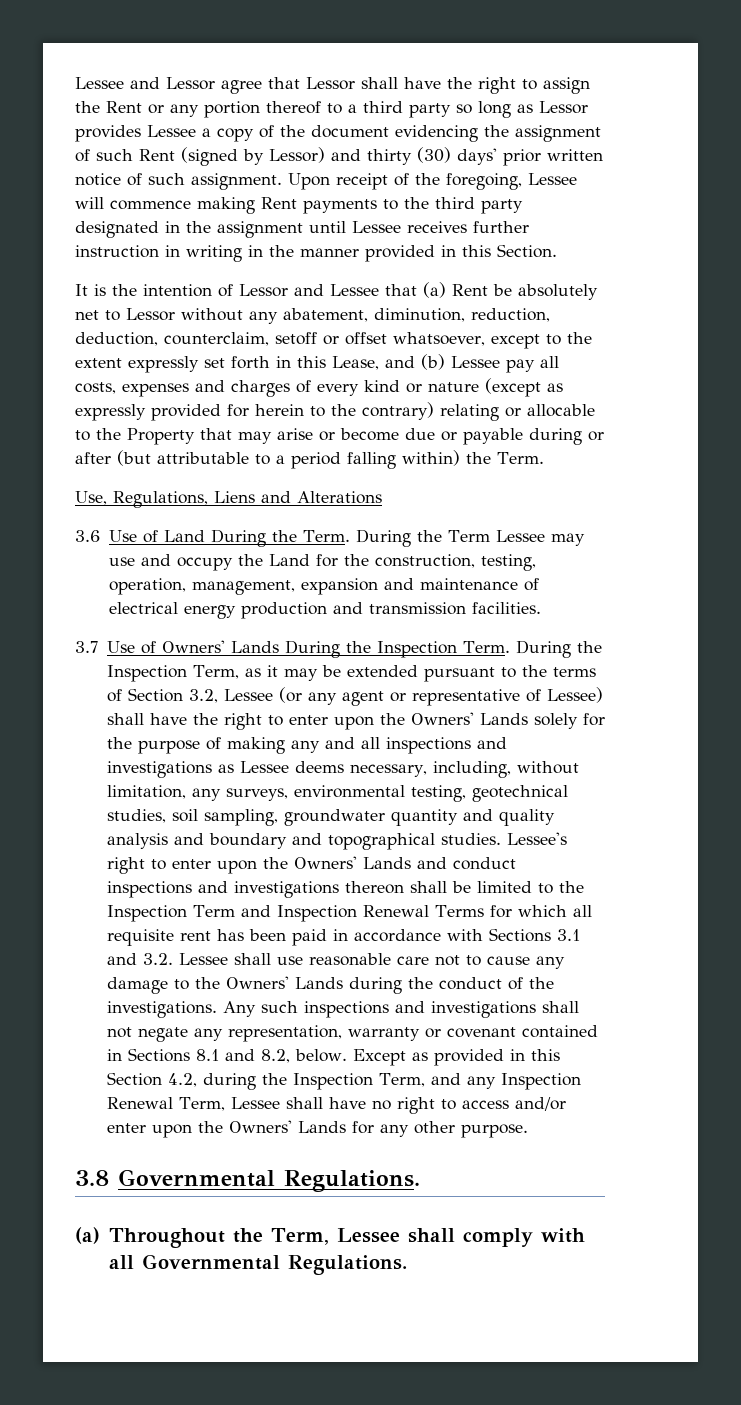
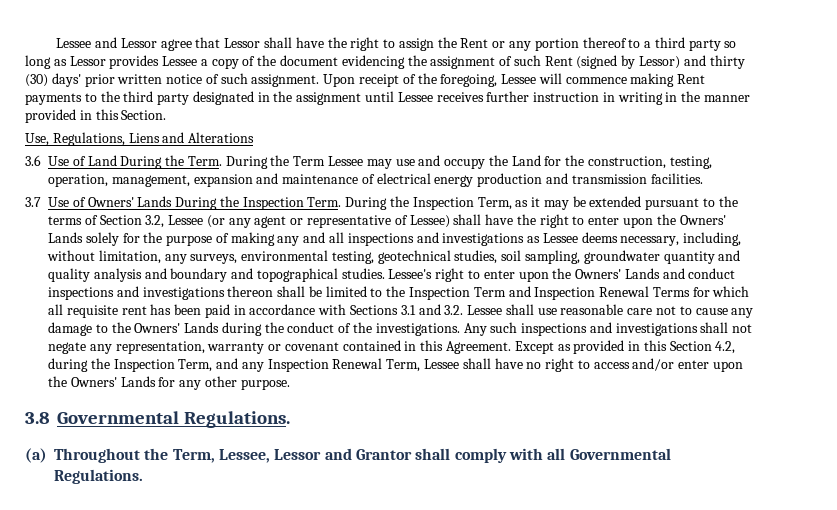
[75,282,598,300] [75,308,550,324] [75,332,592,349] [75,354,559,373] [75,378,563,397] [75,402,595,421] [75,428,604,445] [75,450,544,469] // It is the intention of Lessor and Lessee that (a) Rent be absolutely net to Lessor without any abatement, diminution, reduction, deduction, counterclaim, setoff or offset whatsoever, except to the extent expressly set forth in this Lease, and (b) Lessee pay all costs, expenses and charges of every kind or nature (except as expressly provided for herein to the contrary) relating or allocable to the Property that may arise or become due or payable during or after (but attributable to a period falling within) the Term. -> (167, 115) none
[127,1048,347,1063] Sections 8.1 and 8.2, below. -> [420,340,512,354] this Agreement.
[336,1228,400,1243] Lessee -> [218,448,412,463] Lessee, Lessor and Grantor

